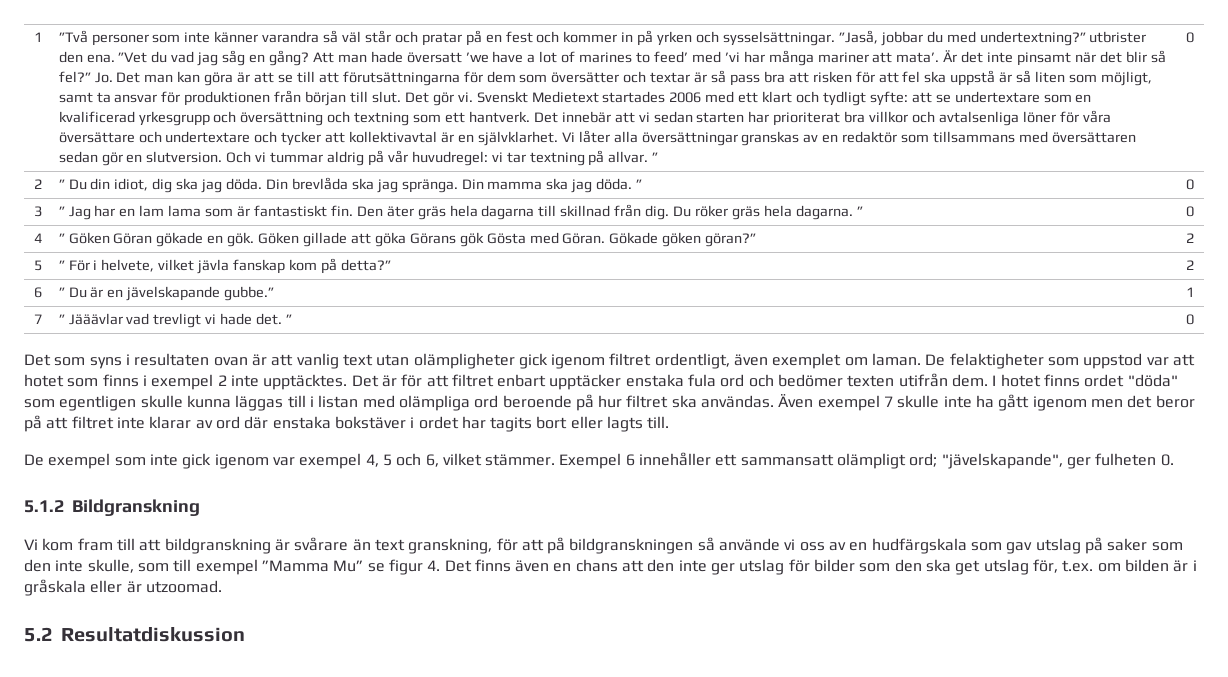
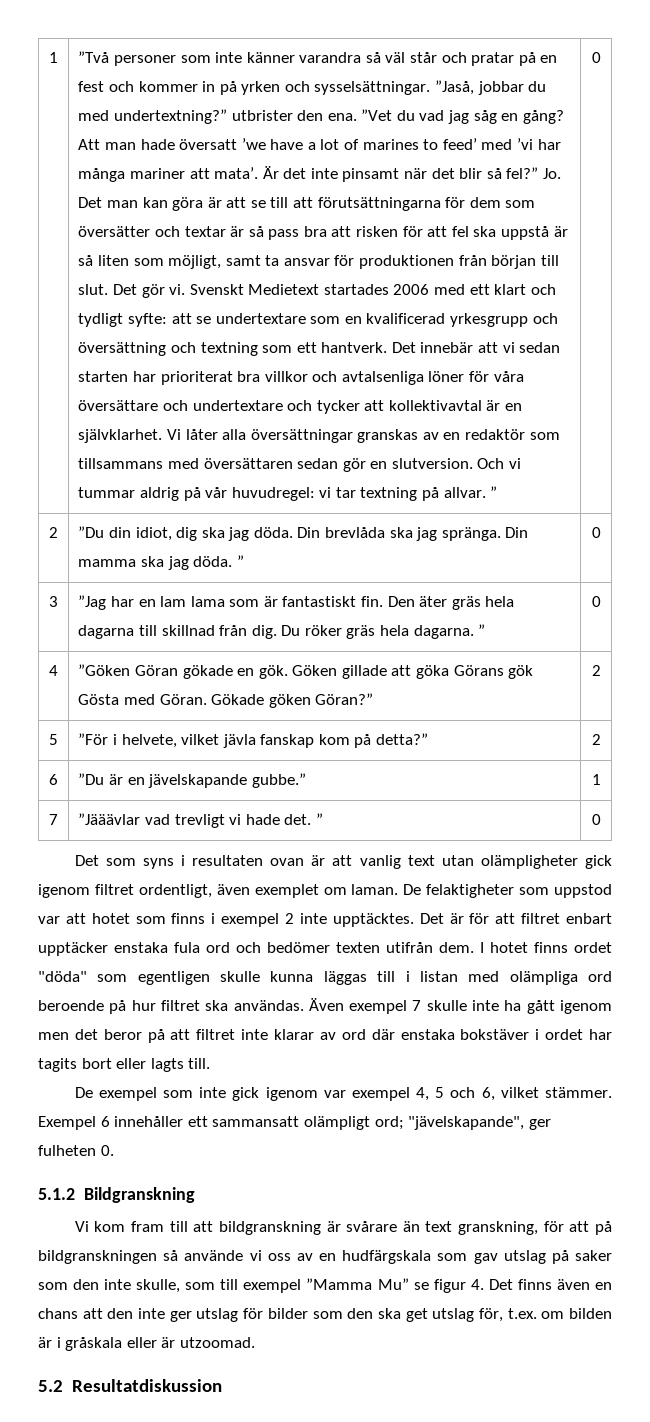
[58,179,87,190] ” Du -> [78,526,105,538] ”Du
[58,206,91,220] ” Jag -> [78,595,107,610] ”Jag
[58,232,110,244] ” Göken -> [78,664,131,676] ”Göken
[705,233,757,247] göran?” -> [315,693,374,705] Göran?”
[58,260,90,271] ” För -> [78,733,109,745] ”För
[58,287,87,298] ” Du -> [78,773,105,785] ”Du
[58,313,123,325] ” Jääävlar -> [78,813,141,825] ”Jääävlar

